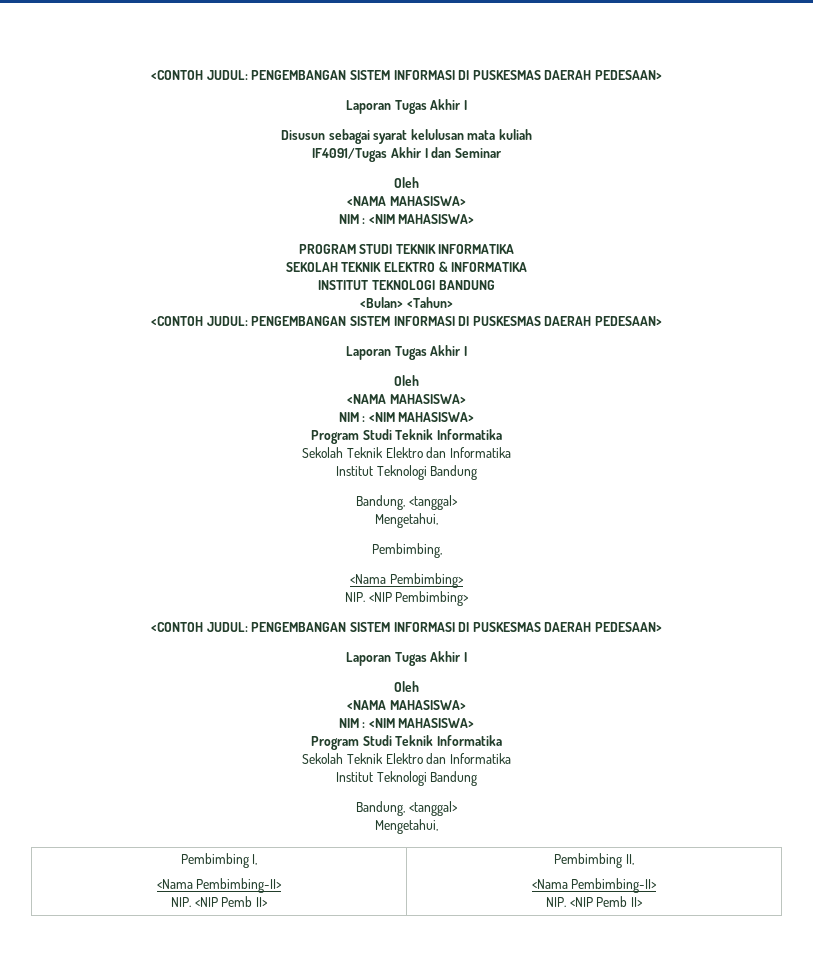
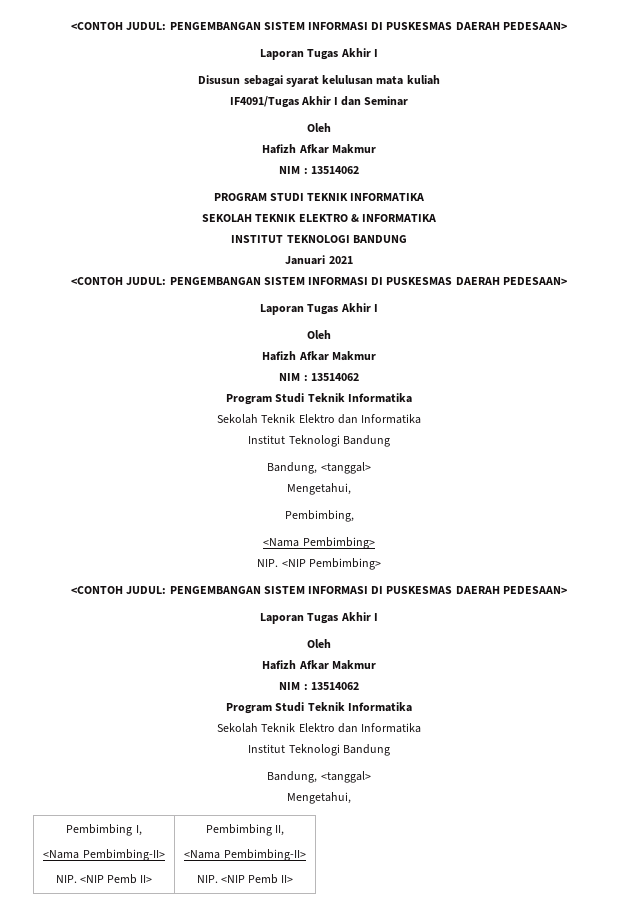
[347,196,466,206] [338,214,475,224] <NAMA MAHASISWA> // NIM : <NIM MAHASISWA> -> [262,144,376,154] [279,166,359,174] Hafizh Afkar Makmur // NIM : 13514062
[360,297,453,308] <Bulan> <Tahun> -> [285,255,353,265] Januari 2021
[347,394,466,404] [338,412,475,422] <NAMA MAHASISWA> // NIM : <NIM MAHASISWA> -> [262,351,376,361] [279,373,359,381] Hafizh Afkar Makmur // NIM : 13514062
[347,700,466,710] [338,718,475,728] <NAMA MAHASISWA> // NIM : <NIM MAHASISWA> -> [262,660,376,670] [279,682,359,690] Hafizh Afkar Makmur // NIM : 13514062

